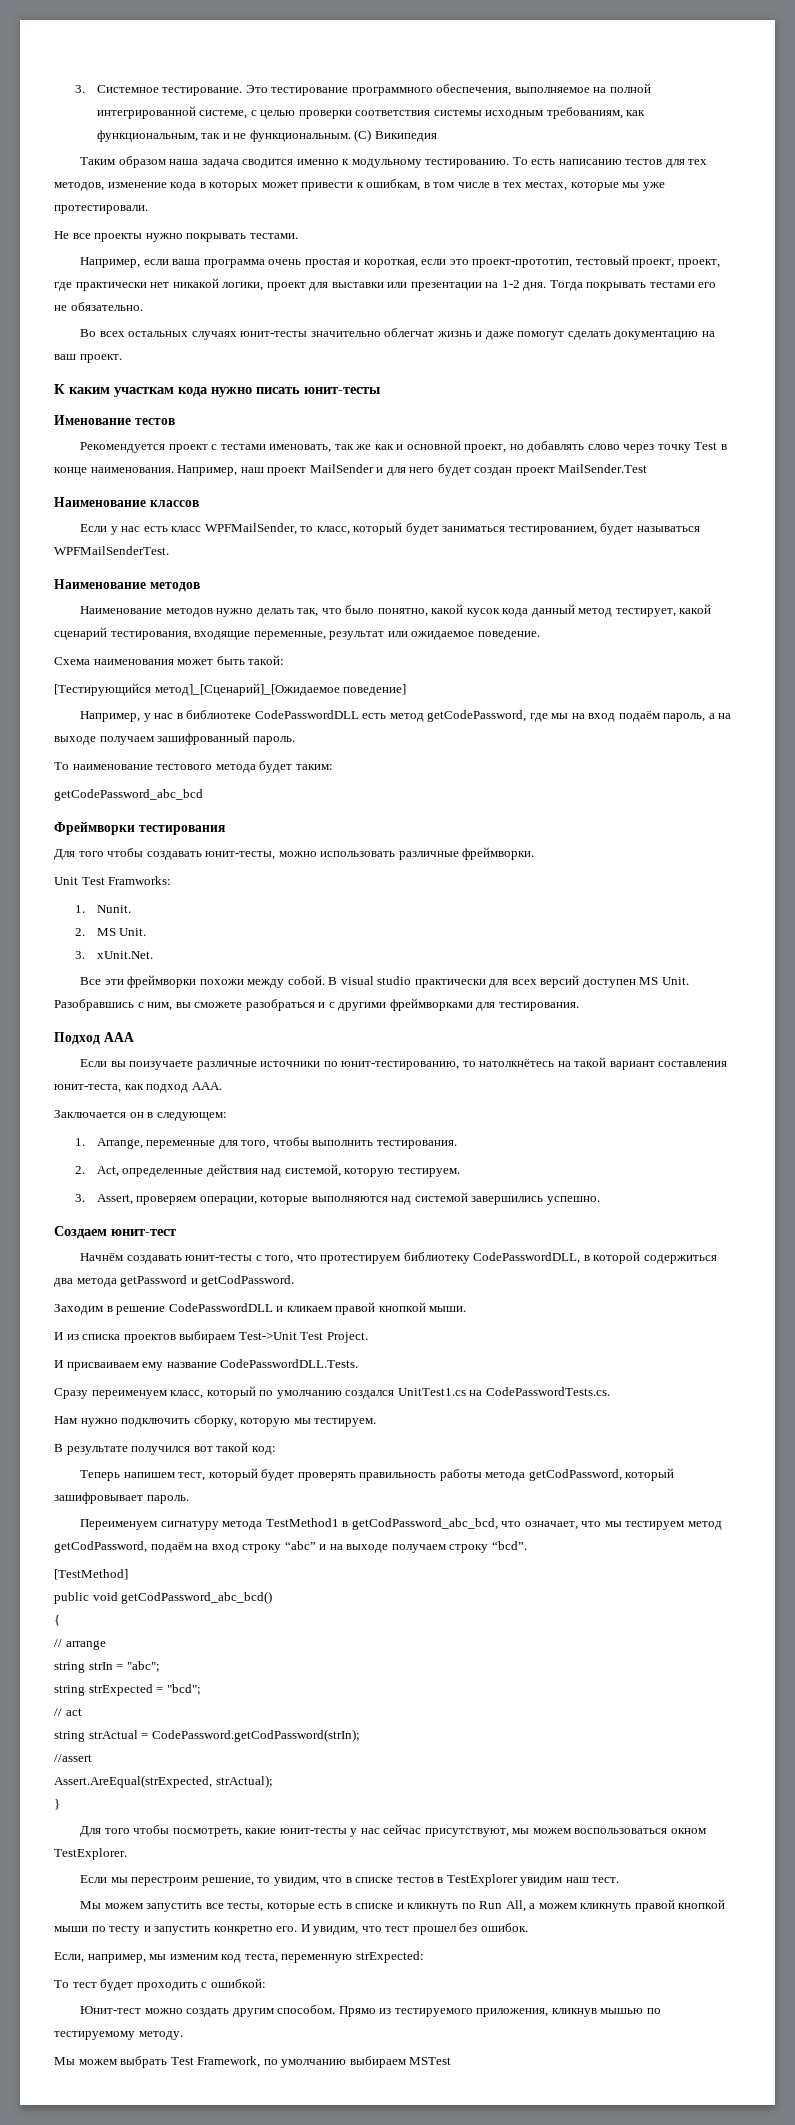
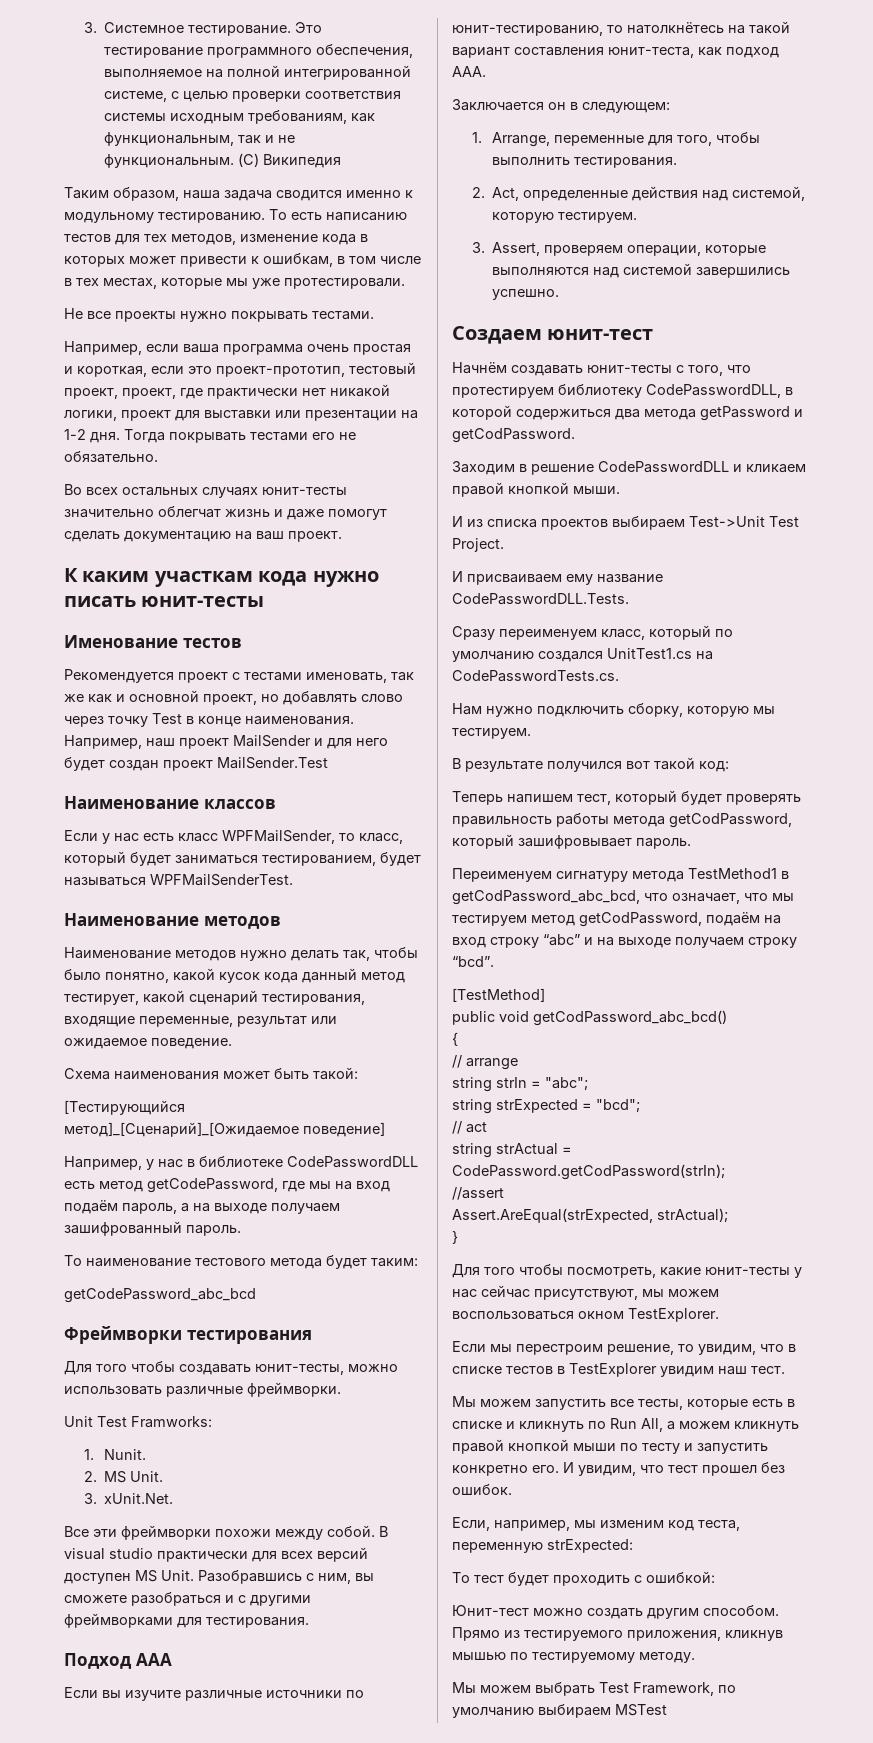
[118,156,166,168] образом -> [113,187,179,201] образом,
[321,608,342,614] что -> [374,947,418,958] чтобы
[129,1061,194,1070] поизучаете -> [125,1690,181,1701] изучите

